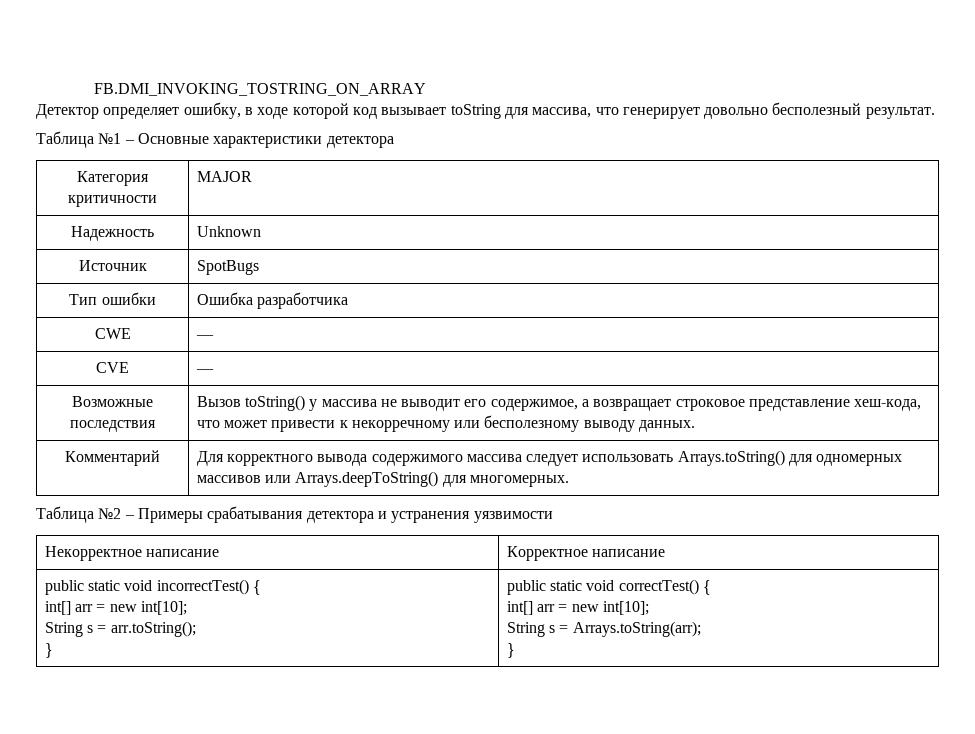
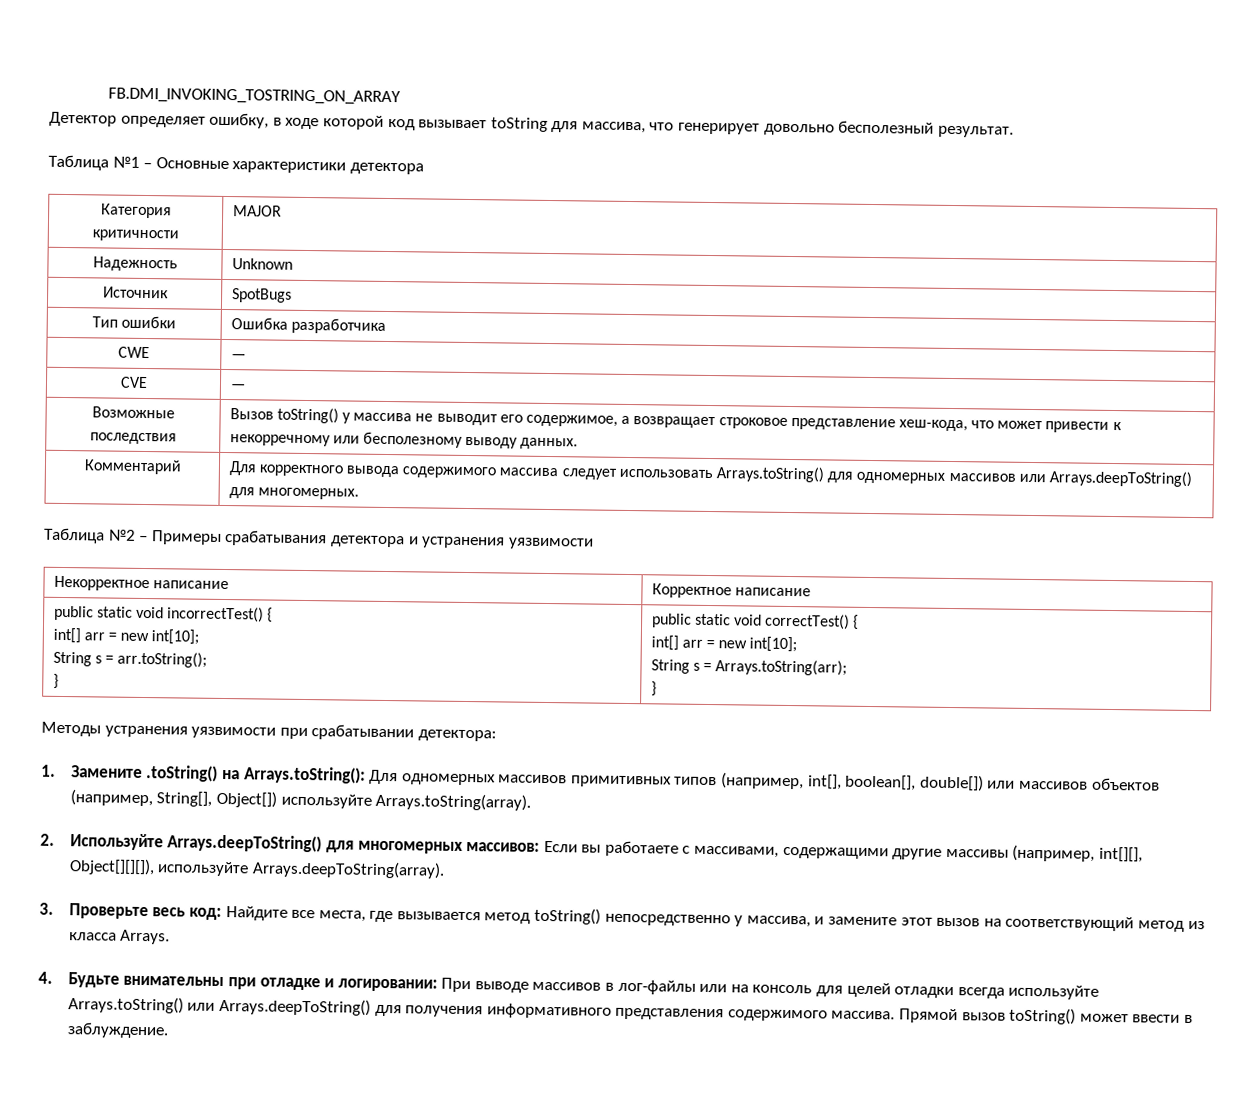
(515, 650) none -> [41,721,497,742] [41,764,1160,792] [69,789,532,811] [40,833,1144,863] [68,858,445,879] [39,902,1205,932] [68,929,171,945] [38,971,1100,1000] [67,996,1194,1025] [66,1022,169,1039] // Методы устранения уязвимости при срабатывании детектора: // 1. Замените .toString() на Arrays.toString(): Для одномерных массивов примитивных типов (например, int[], boolean[], double[]) или массивов объектов (например, String[], Object[]) используйте Arrays.toString(array). // 2. Используйте Arrays.deepToString() для многомерных массивов: Если вы работаете с массивами, содержащими другие массивы (например, int[][], Object[][][]), используйте Arrays.deepToString(array). // 3. Проверьте весь код: Найдите все места, где вызывается метод toString() непосредственно у массива, и замените этот вызов на соответствующий метод из класса Arrays. // 4. Будьте внимательны при отладке и логировании: При выводе массивов в лог-файлы или на консоль для целей отладки всегда используйте Arrays.toString() или Arrays.deepToString() для получения информативного представления содержимого массива. Прямой вызов toString() может ввести в заблуждение.

